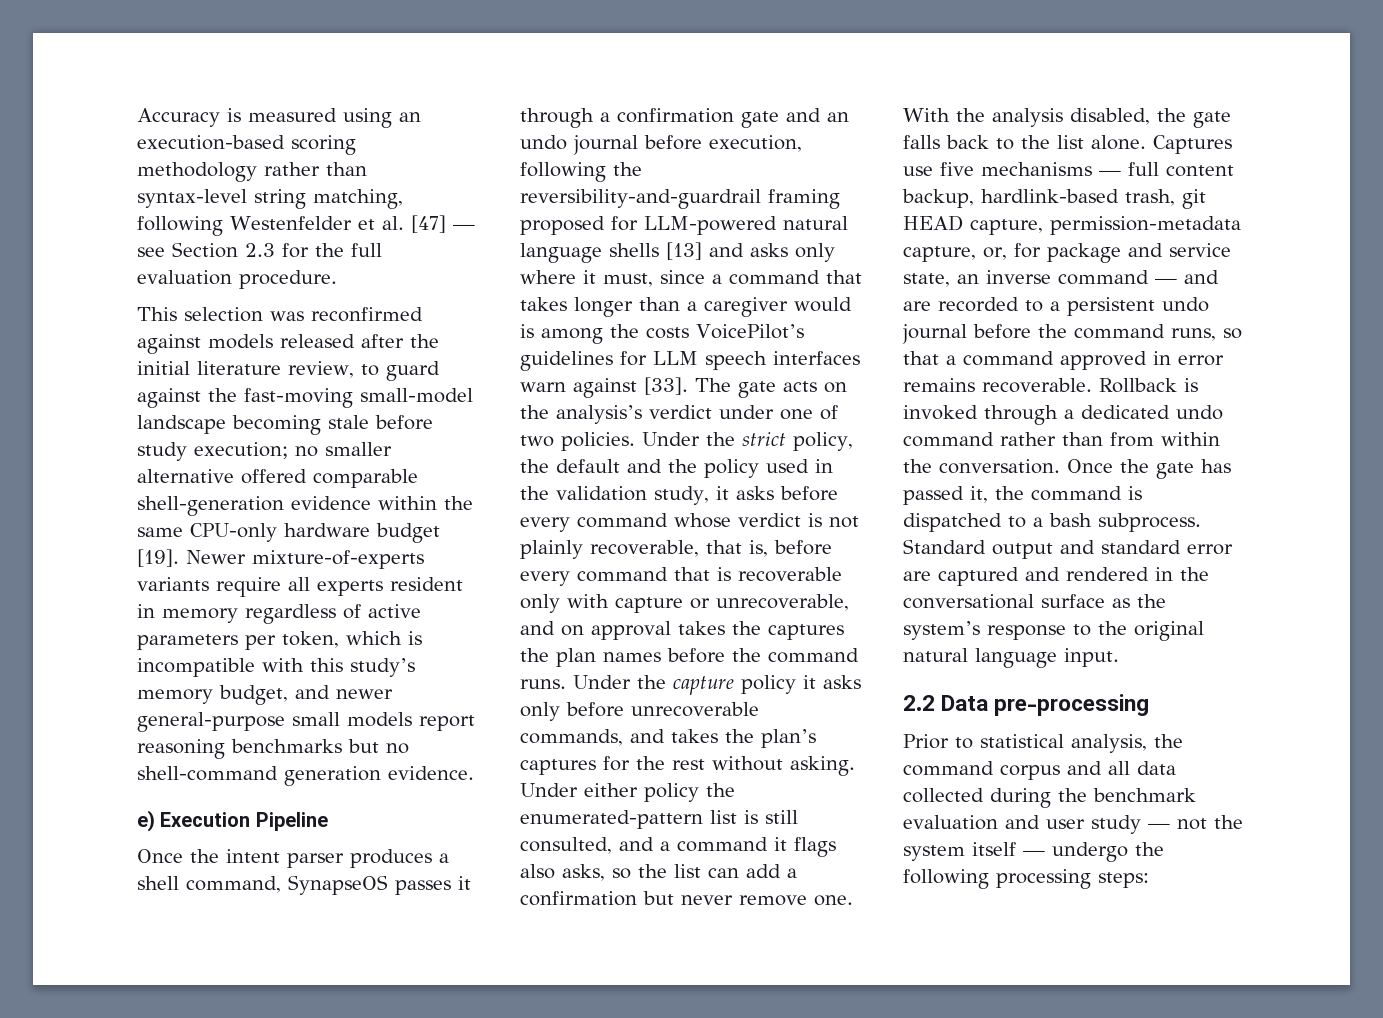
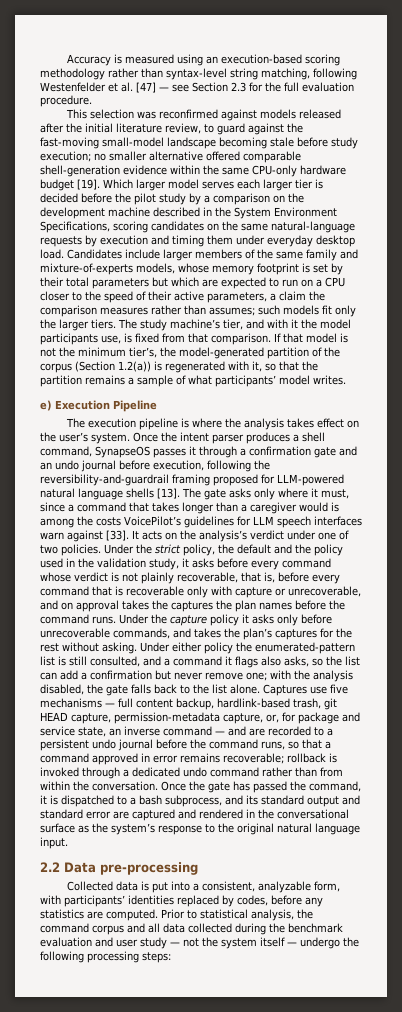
[186,550,424,569] [137,577,463,597] [137,604,421,624] [137,631,422,650] [137,658,415,677] [137,685,393,705] [137,712,475,732] [137,739,409,759] [137,766,474,786] [137,810,328,832] Newer mixture-of-experts variants require all experts resident in memory regardless of active parameters per token, which is incompatible with this study’s memory budget, and newer general-purpose small models report reasoning benchmarks but no shell-command generation evidence. // e) Execution Pipeline // -> [103,179,323,191] [40,193,304,205] [40,207,337,219] [40,221,355,233] [40,235,355,247] [40,249,358,261] [40,263,343,275] [40,277,345,289] [40,291,325,303] [40,305,356,317] [40,319,351,331] [40,333,348,345] [40,347,340,359] [40,361,318,373] [40,375,346,387] [40,400,157,412] [66,418,360,430] [40,432,130,444] Which larger model serves each larger tier is decided before the pilot study by a comparison on the development machine described in the System Environment Specifications, scoring candidates on the same natural-language requests by execution and timing them under everyday desktop load. Candidates include larger members of the same family and mixture-of-experts models, whose memory footprint is set by their total parameters but which are expected to run on a CPU closer to the speed of their active parameters, a claim the comparison measures rather than assumes; such models fit only the larger tiers. The study machine’s tier, and with it the model participants use, is fixed from that comparison. If that model is not the minimum tier’s, the model-generated partition of the corpus (Section 1.2(a)) is regenerated with it, so that the partition remains a sample of what participants’ model writes. // e) Execution Pipeline // The execution pipeline is where the analysis takes effect on the user’s system.
[666,242,744,260] [13] and -> [157,488,226,500] [13]. The gate
[695,378,776,398] The gate -> [132,530,139,539] It
[814,895,853,906] [903,108,950,122] one. With -> [246,670,291,681] one; with
[982,378,1177,393] recoverable. Rollback -> [223,753,326,764] recoverable; rollback
[970,486,1122,503] it, the command -> [290,781,361,792] [40,795,47,804] the command, it
[1098,513,1201,532] [903,539,986,554] subprocess. Standard -> [165,795,304,807] subprocess, and its standard
(1150, 705) none -> [67,881,341,893] [40,895,323,907] [40,909,158,921] Collected data is put into a consistent, analyzable form, with participants’ identities replaced by codes, before any statistics are computed.

